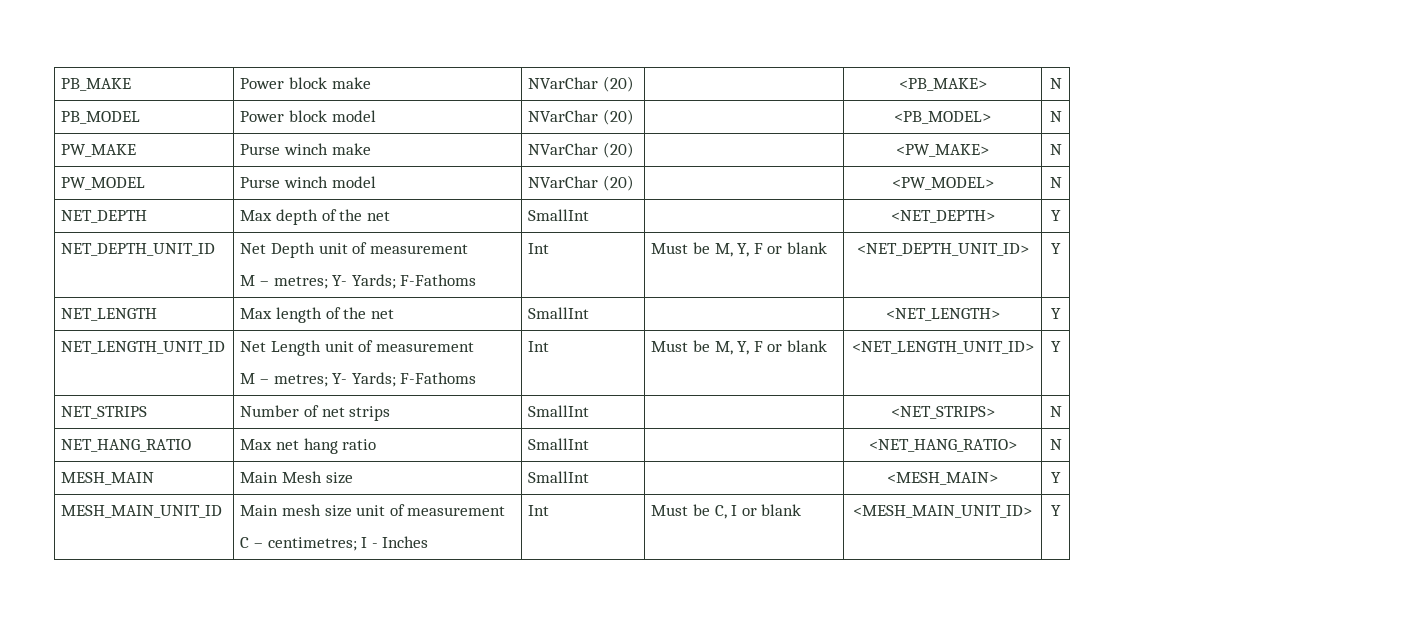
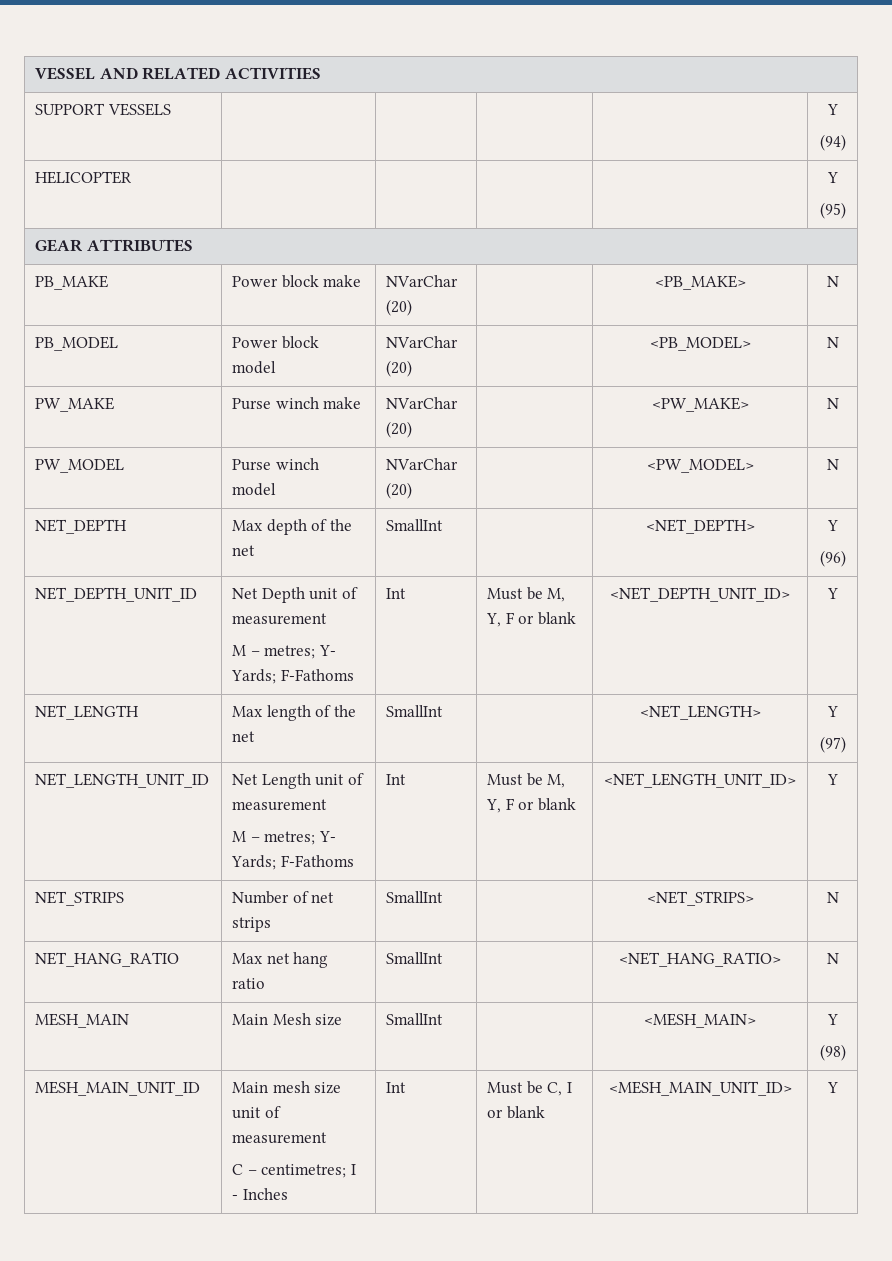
(61, 84) none -> [35,67,321,80] [35,103,171,116] [826,104,838,115] [819,134,846,151] [35,171,133,184] [826,172,838,183] [819,202,846,219] [35,239,193,252] VESSEL AND RELATED ACTIVITIES // SUPPORT VESSELS | | | | | Y // (94) // HELICOPTER | | | | | Y // (95) // GEAR ATTRIBUTES //
(1061, 215) none -> [819,550,846,567] // (96)
(1061, 313) none -> [819,736,846,753] // (97)
(1061, 477) none -> [819,1044,846,1061] // (98)

